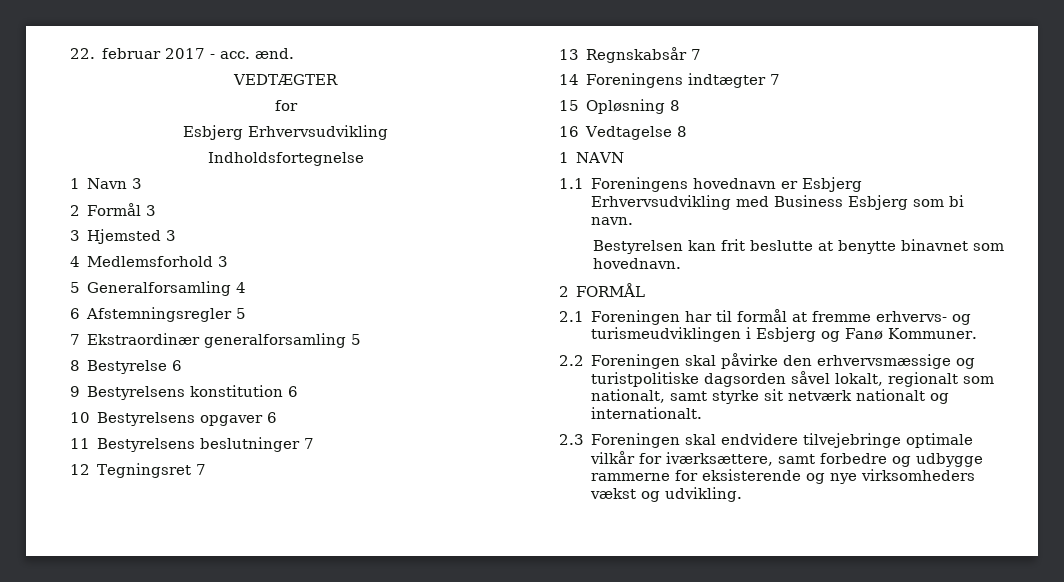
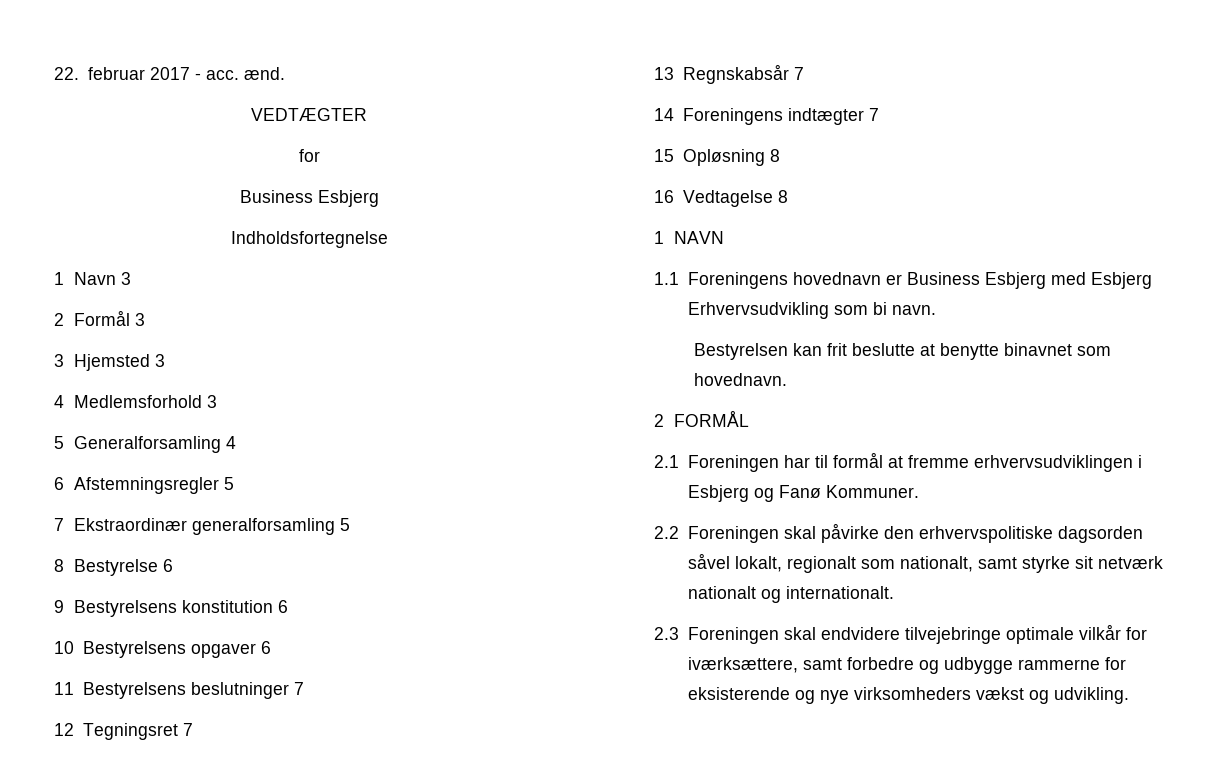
[183,125,388,140] Esbjerg Erhvervsudvikling -> [239,190,379,207] Business Esbjerg
[802,177,863,192] [591,195,909,210] Esbjerg Erhvervsudvikling med Business Esbjerg -> [906,272,1152,289] [687,302,829,319] Business Esbjerg med Esbjerg Erhvervsudvikling
[876,311,972,325] [591,327,742,342] erhvervs- og turismeudviklingen -> [973,455,1133,472] erhvervsudviklingen
[817,354,976,369] [591,372,700,387] erhvervsmæssige og turistpolitiske -> [918,526,1053,543] erhvervspolitiske

